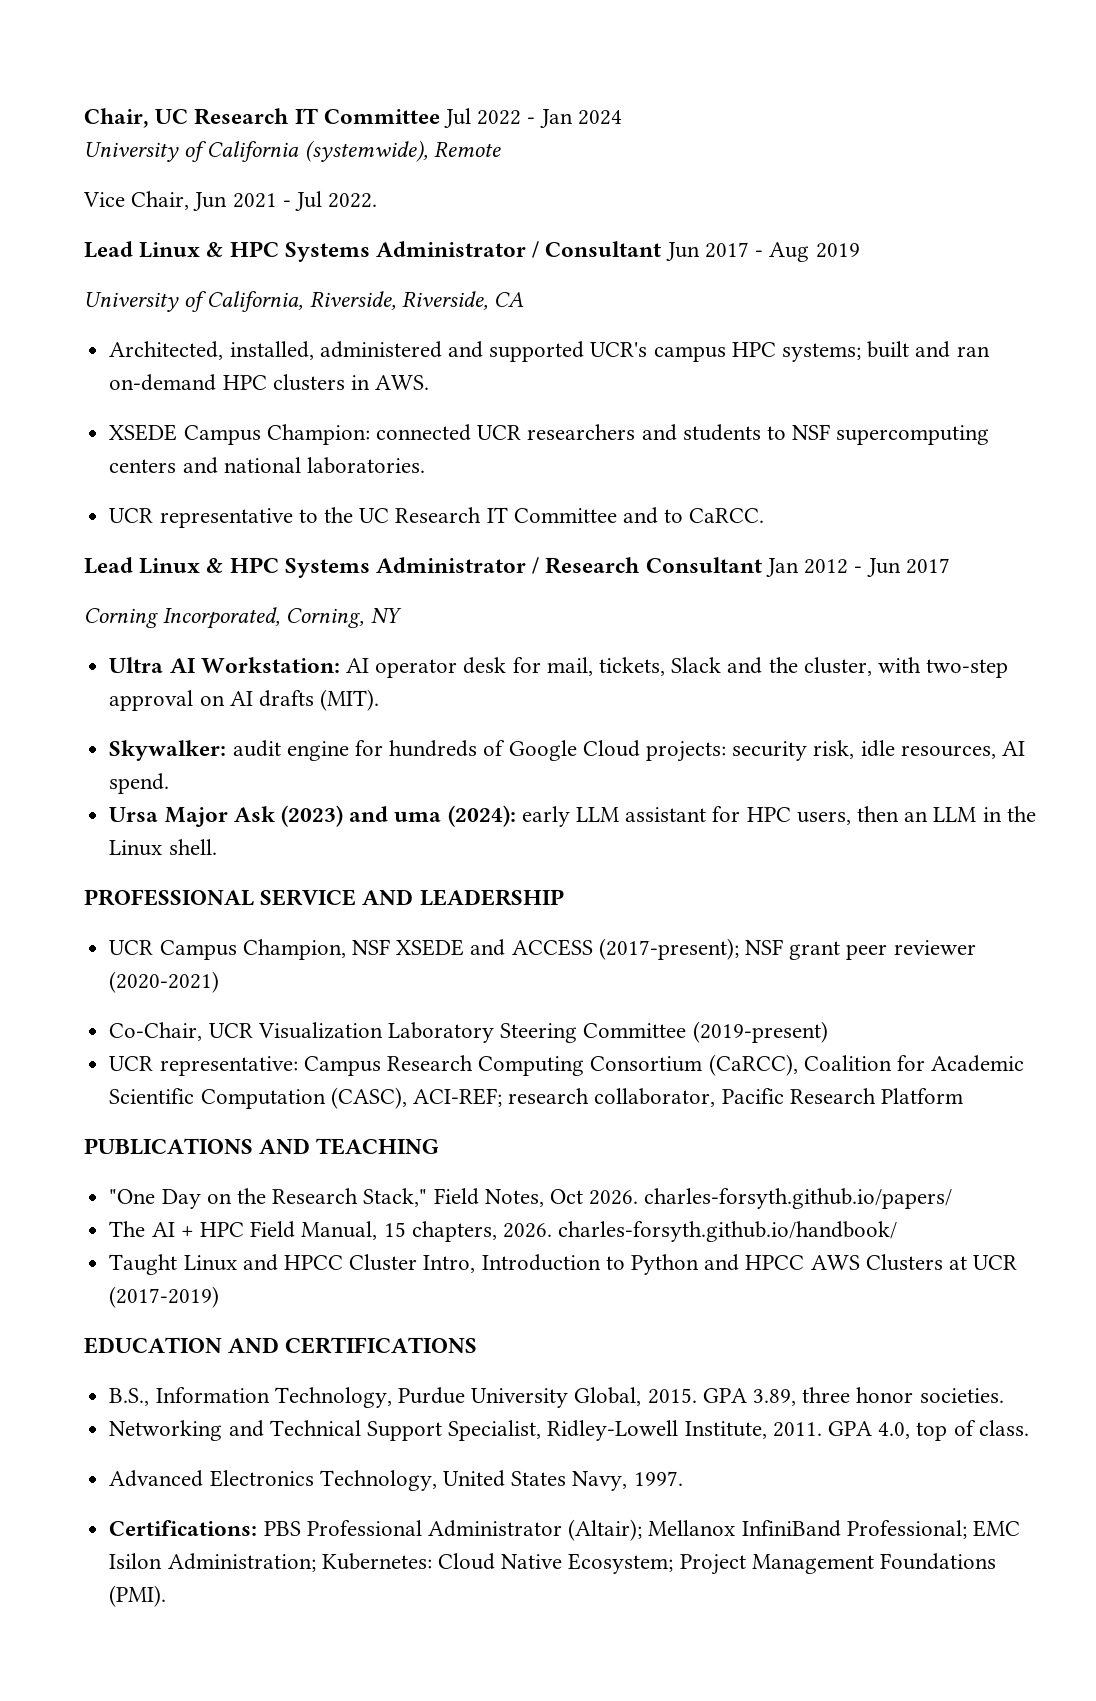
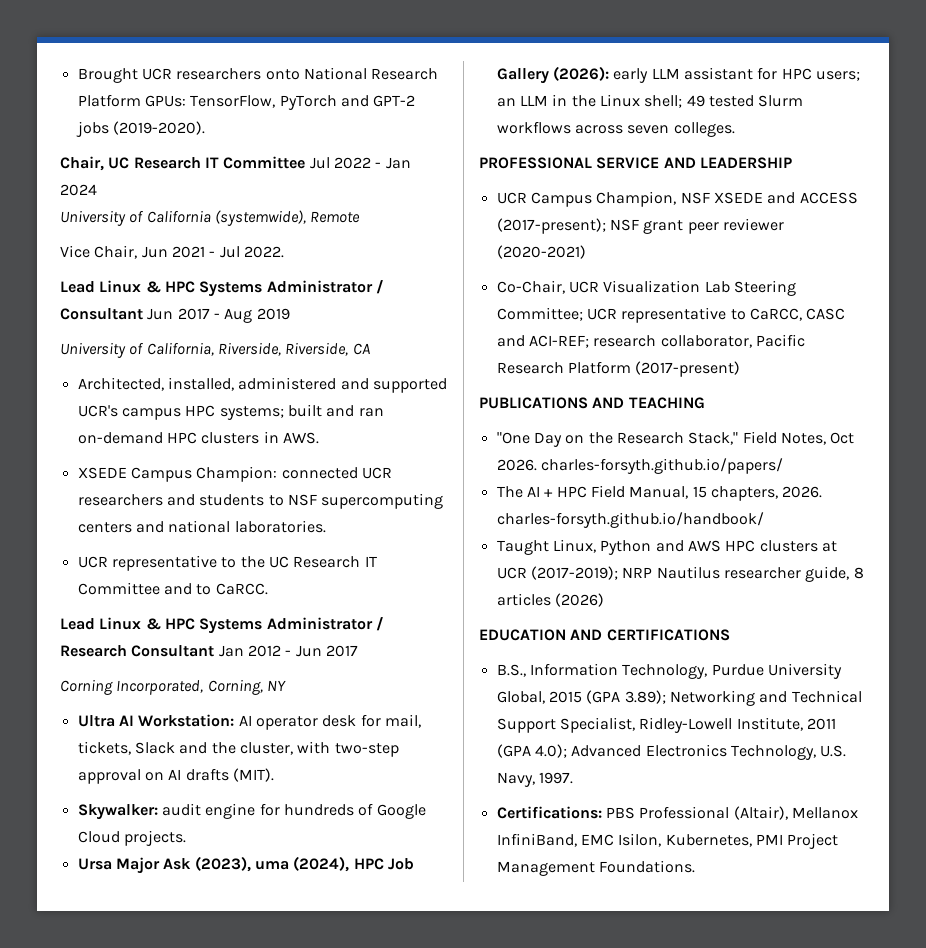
(84, 118) none -> [77,67,439,83] [77,94,416,110] [75,121,205,137] Brought UCR researchers onto National Research Platform GPUs: TensorFlow, PyTorch and GPT-2 jobs (2019-2020). //
[645,740,1026,762] [109,773,170,794] [109,805,516,827] projects: security risk, idle resources, AI spend. // Ursa Major Ask (2023) and uma (2024): -> [123,830,186,846] [77,856,414,874] [496,66,609,84] projects. // Ursa Major Ask (2023), uma (2024), HPC Job Gallery (2026):
[796,806,900,825] users, then -> [815,71,860,81] users;
[168,839,217,855] shell. -> [644,95,804,108] [496,121,735,137] shell; 49 tested Slurm workflows across seven colleges.
[387,1021,828,1043] [109,1054,1025,1076] [109,1087,407,1109] Laboratory Steering Committee (2019-present) // UCR representative: Campus Research Computing Consortium (CaRCC), Coalition for Academic Scientific Computation (CASC), -> [704,280,796,296] [496,307,846,323] [496,335,525,347] Lab Steering Committee; UCR representative to CaRCC, CASC and
(963, 1096) none -> [635,361,741,377] (2017-present)
[183,1254,1018,1275] [109,1286,220,1308] Linux and HPCC Cluster Intro, Introduction to Python and HPCC AWS Clusters at UCR (2017-2019) -> [552,539,837,555] [496,566,864,582] [496,593,604,607] Linux, Python and AWS HPC clusters at UCR (2017-2019); NRP Nautilus researcher guide, 8 articles (2026)
[647,1387,1004,1406] 2015. GPA 3.89, three honor societies. // -> [548,690,666,704] 2015 (GPA 3.89);
[772,1420,1029,1441] 2011. GPA 4.0, top of class. // -> [806,718,836,730] [496,744,567,758] 2011 (GPA 4.0);
[442,1470,567,1487] United States -> [820,745,847,757] U.S.
[427,1519,1020,1541] [109,1553,996,1575] [109,1585,167,1607] Administrator (Altair); Mellanox InfiniBand Professional; EMC Isilon Administration; Kubernetes: Cloud Native Ecosystem; Project Management Foundations (PMI). -> [733,806,858,820] [496,833,839,849] [496,860,695,876] (Altair), Mellanox InfiniBand, EMC Isilon, Kubernetes, PMI Project Management Foundations.

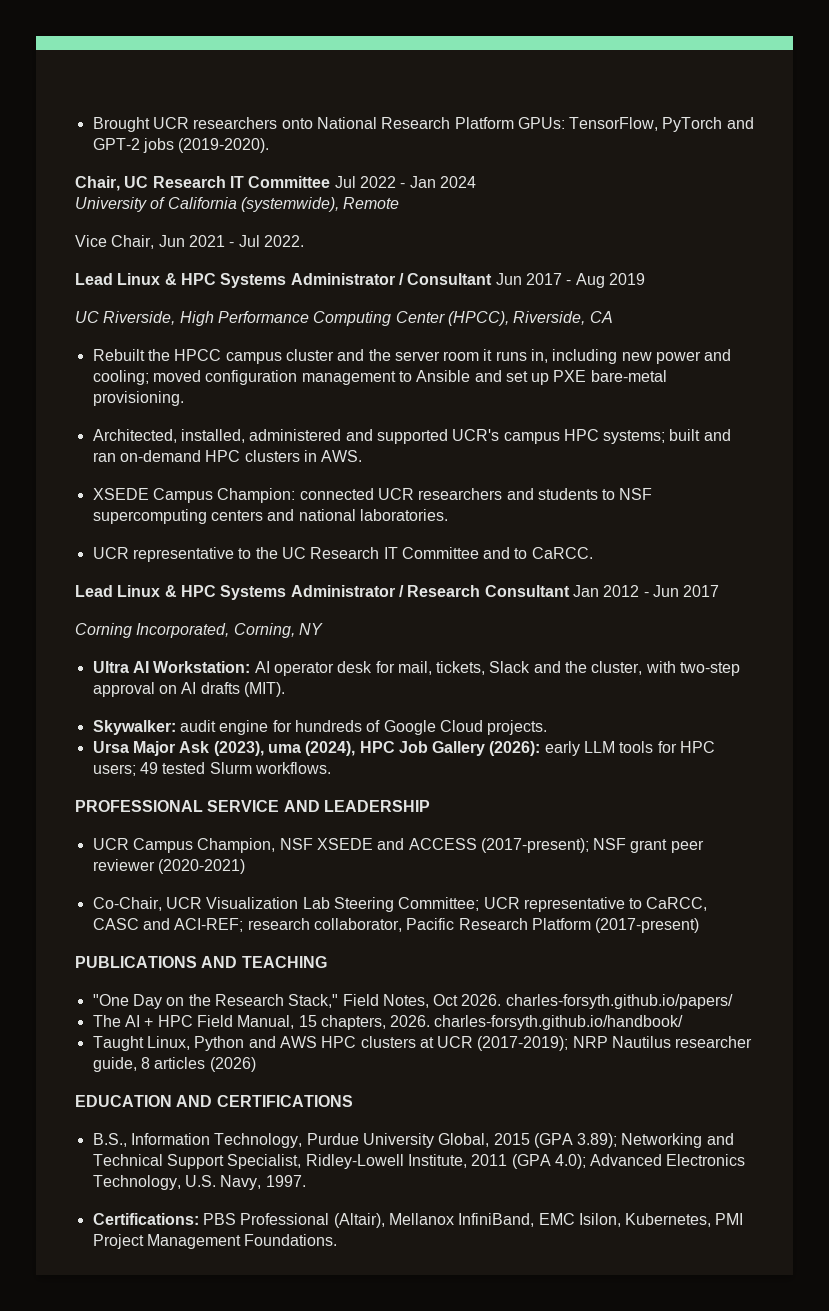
[60,342,370,358] University of California, Riverside, Riverside, CA -> [75,311,613,326] [92,349,732,364] [92,370,667,385] [92,391,184,406] UC Riverside, High Performance Computing Center (HPCC), Riverside, CA // Rebuilt the HPCC campus cluster and the server room it runs in, including new power and cooling; moved configuration management to Ansible and set up PXE bare-metal provisioning.
[683,67,753,80] assistant -> [619,741,654,753] tools
[496,94,804,108] [496,121,735,137] an LLM in the Linux shell; 49 tested Slurm workflows across seven colleges. -> [139,762,331,774] 49 tested Slurm workflows.

